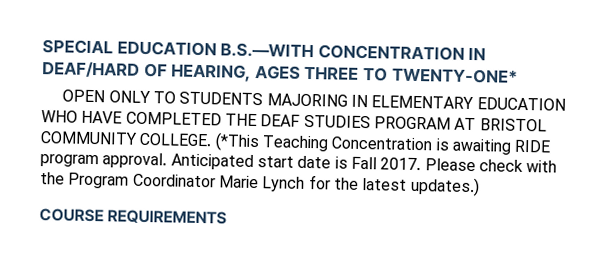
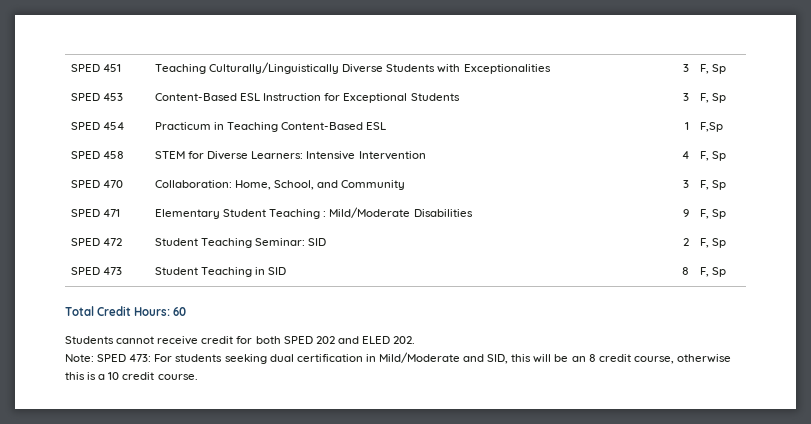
[42,39,487,61] [42,61,518,84] [62,89,566,111] [41,110,547,132] [40,131,551,155] [40,152,558,173] [40,172,480,197] [39,208,228,225] SPECIAL EDUCATION B.S.—WITH CONCENTRATION IN DEAF/HARD OF HEARING, AGES THREE TO TWENTY-ONE* // OPEN ONLY TO STUDENTS MAJORING IN ELEMENTARY EDUCATION WHO HAVE COMPLETED THE DEAF STUDIES PROGRAM AT BRISTOL COMMUNITY COLLEGE. (*This Teaching Concentration is awaiting RIDE program approval. Anticipated start date is Fall 2017. Please check with the Program Coordinator Marie Lynch for the latest updates.) // COURSE REQUIREMENTS -> [71,64,122,72] [155,62,551,74] [682,64,689,72] [700,64,727,74] [71,93,124,101] [155,93,460,103] [682,93,689,101] [700,93,727,103] [71,122,125,130] [155,122,387,132] [684,122,689,130] [700,122,724,132] [71,151,125,159] [155,151,426,160] [681,151,689,159] [700,151,727,161] [71,180,124,188] [155,180,406,190] [682,180,689,188] [700,180,727,190] [71,209,121,217] [155,207,473,219] [682,209,689,217] [700,209,727,219] [71,238,123,246] [155,238,327,248] [682,238,689,246] [700,238,727,248] [71,267,123,275] [155,267,287,277] [681,267,689,275] [700,267,727,277] [65,306,187,316] [65,336,416,345] [65,352,731,364] [65,372,198,380] SPED 451 | Teaching Culturally/Linguistically Diverse Students with Exceptionalities | 3 | F, Sp // SPED 453 | Content-Based ESL Instruction for Exceptional Students | 3 | F, Sp // SPED 454 | Practicum in Teaching Content-Based ESL | 1 | F,Sp // SPED 458 | STEM for Diverse Learners: Intensive Intervention | 4 | F, Sp // SPED 470 | Collaboration: Home, School, and Community | 3 | F, Sp // SPED 471 | Elementary Student Teaching : Mild/Moderate Disabilities | 9 | F, Sp // SPED 472 | Student Teaching Seminar: SID | 2 | F, Sp // SPED 473 | Student Teaching in SID | 8 | F, Sp // Total Credit Hours: 60 // Students cannot receive credit for both SPED 202 and ELED 202. // Note: SPED 473: For students seeking dual certification in Mild/Moderate and SID, this will be an 8 credit course, otherwise this is a 10 credit course.

